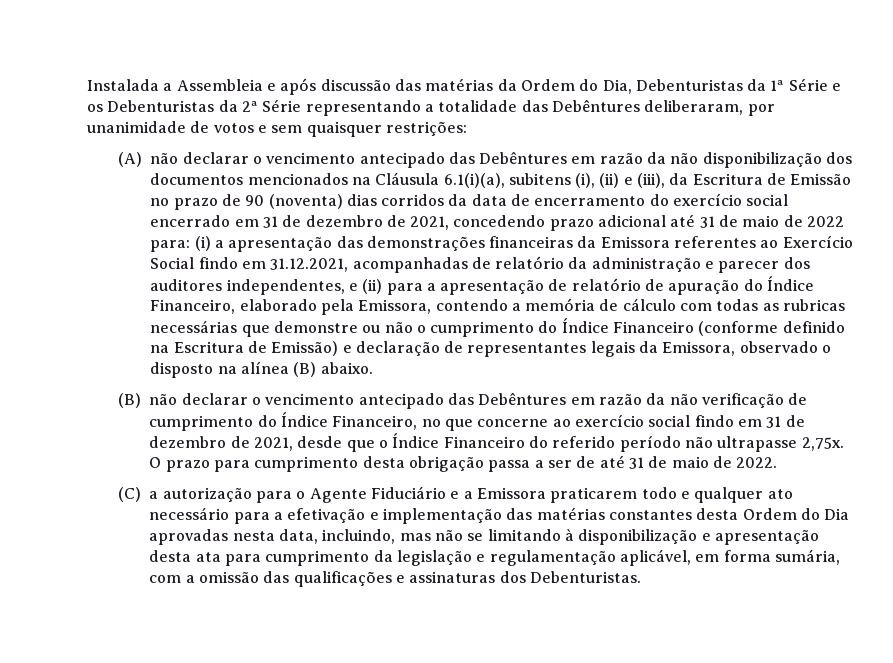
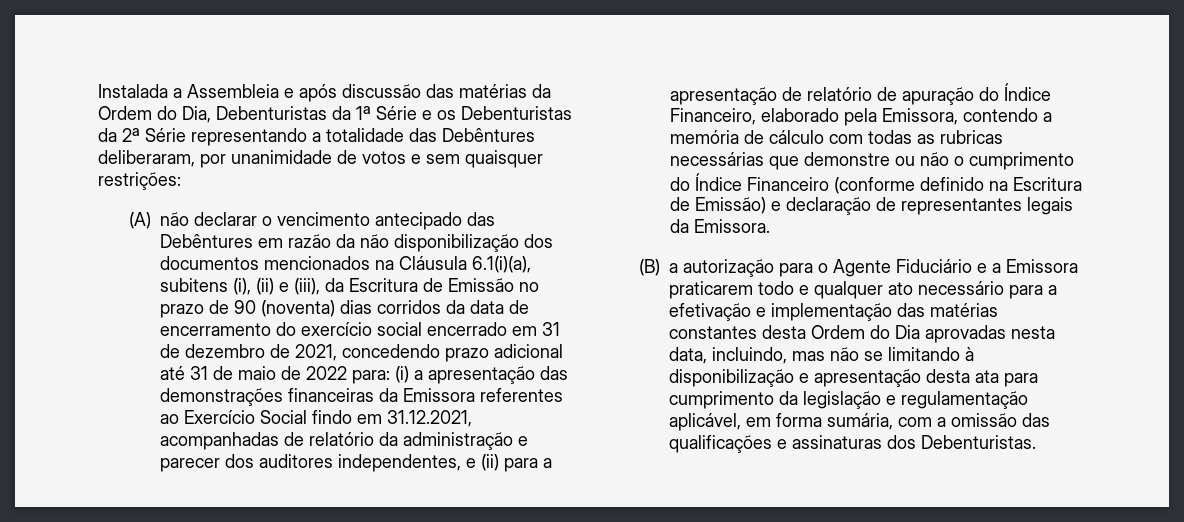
[662,341,832,356] [150,361,373,378] [118,392,808,409] [149,412,805,431] [149,433,844,452] [149,455,778,472] [118,487,142,502] Emissora, observado o disposto na alínea (B) abaixo. // (B) não declarar o vencimento antecipado das Debêntures em razão da não verificação de cumprimento do Índice Financeiro, no que concerne ao exercício social findo em 31 de dezembro de 2021, desde que o Índice Financeiro do referido período não ultrapasse 2,75x. O prazo para cumprimento desta obrigação passa a ser de até 31 de maio de 2022. // (C) -> [693,219,770,233] [638,259,660,276] Emissora. // (B)

